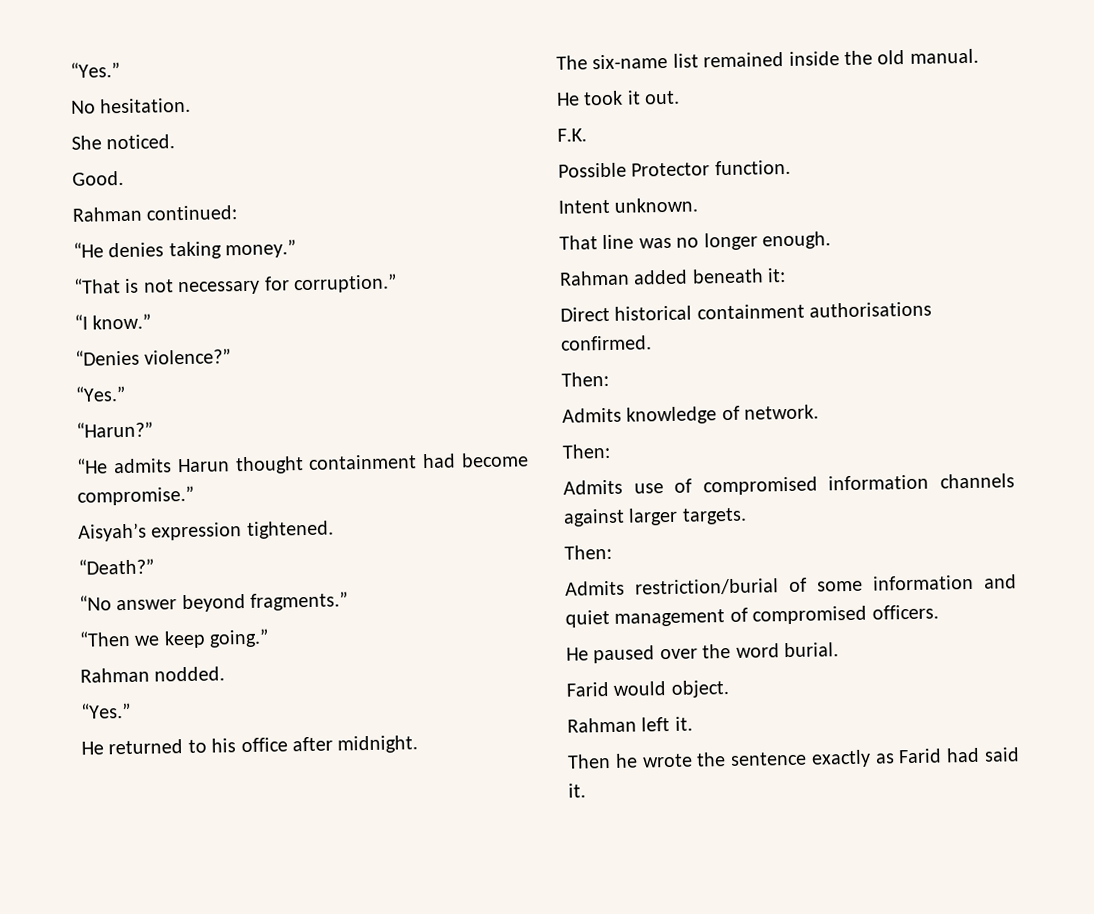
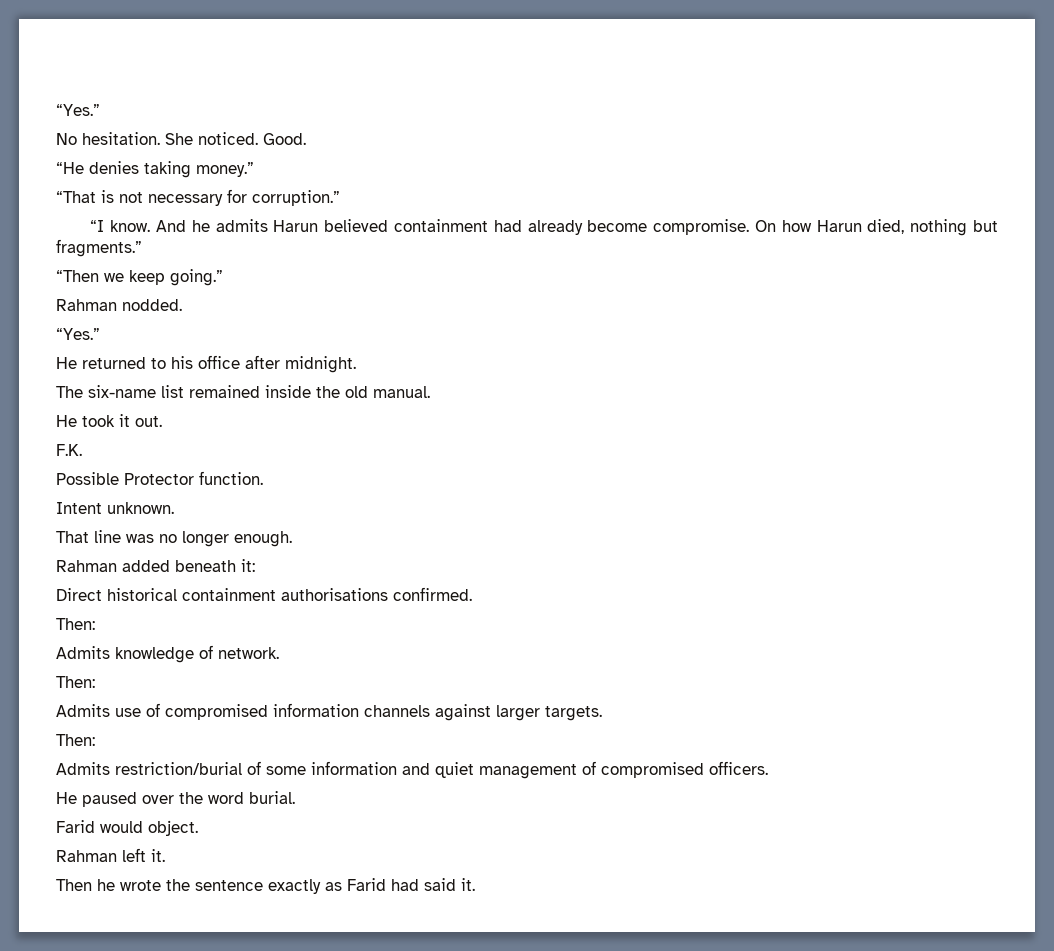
(192, 105) // -> (160, 138) none
(176, 142) // -> (258, 138) none
[72,205,239,222] // Rahman continued: -> (306, 139) none
[92,313,152,330] [75,348,232,366] [75,385,126,402] [76,421,153,438] [76,458,108,474] know.” // “Denies violence?” // “Yes.” // “Harun?” // “He -> [110,220,210,232] know. And he
[234,456,304,475] thought -> [324,219,389,232] believed
[460,452,529,468] [77,485,194,506] [78,520,334,542] [78,558,154,575] [79,594,246,613] become compromise.” // Aisyah’s expression tightened. // “Death?” // “No answer beyond -> [527,219,999,236] already become compromise. On how Harun died, nothing but

